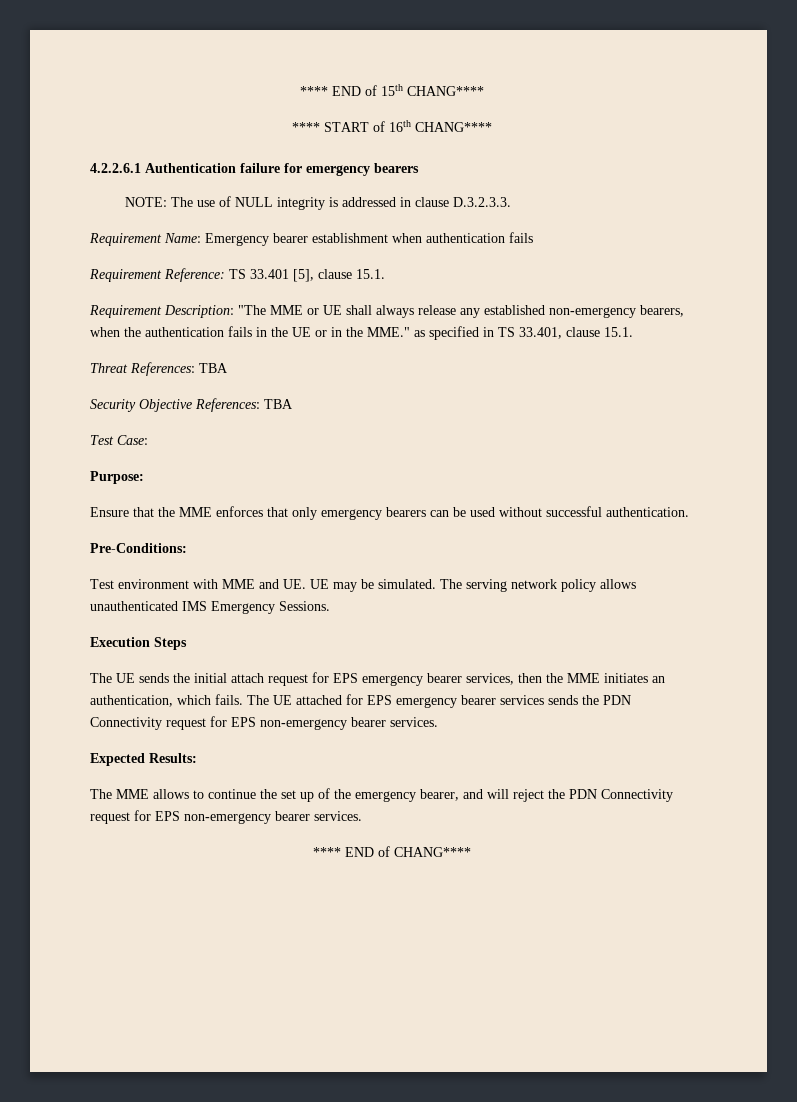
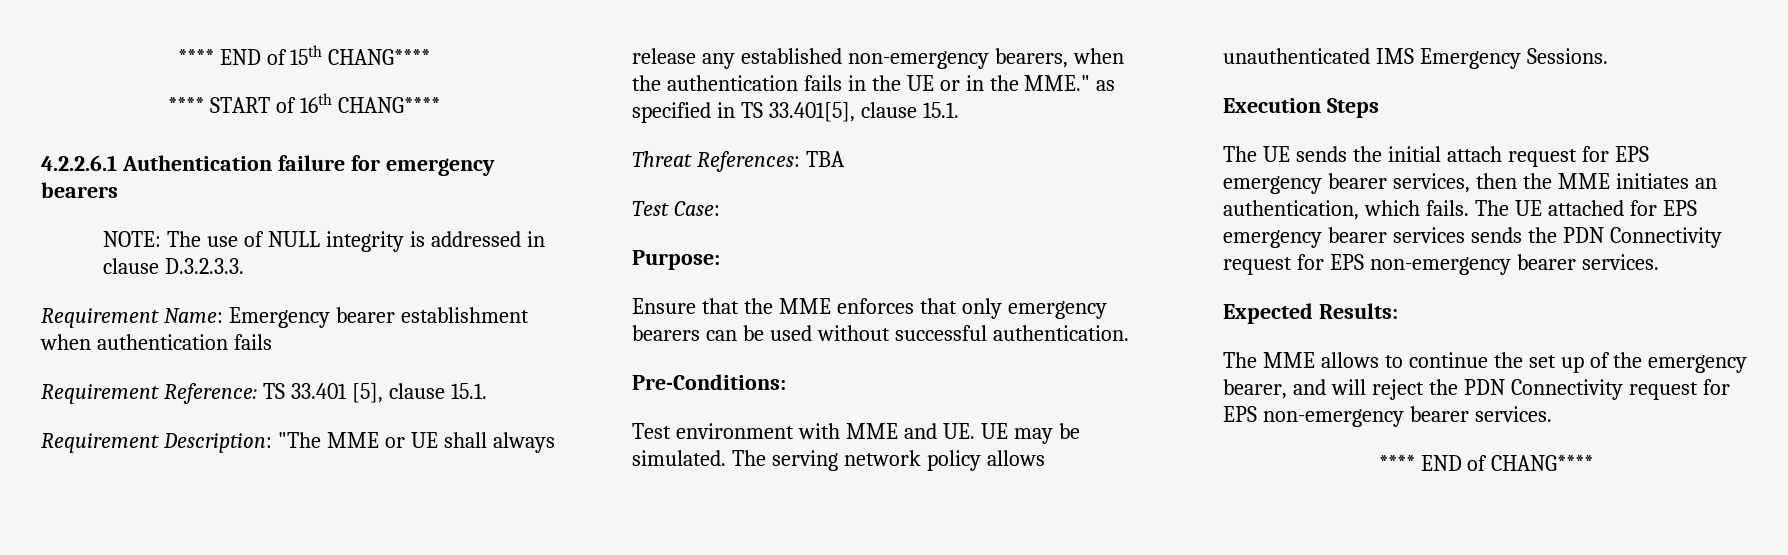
[519,327,562,339] 33.401, -> [768,102,855,122] 33.401[5],
[90,398,293,412] // Security Objective References: TBA -> (845, 159) none

